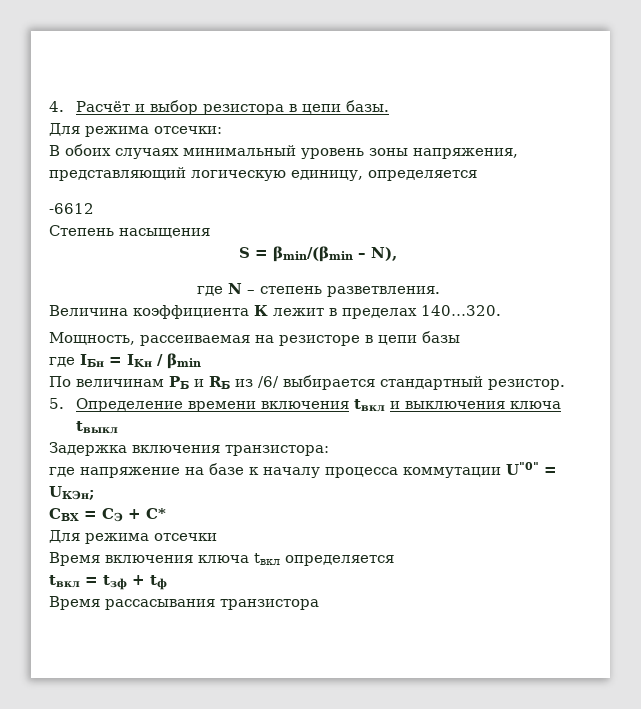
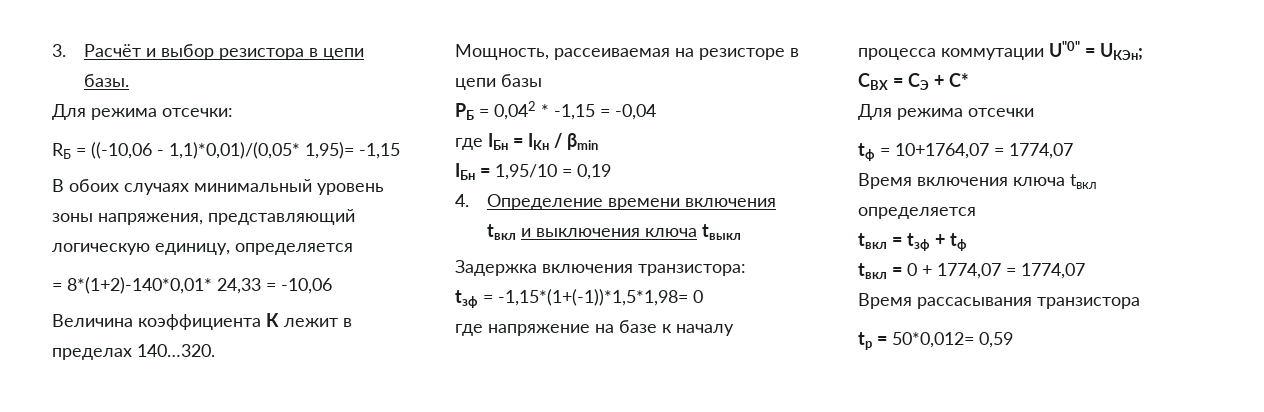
[49,101,64,112] 4. -> [52,44,66,57] 3.
(222, 130) none -> [52,142,400,159] // RБ = ((-10,06 - 1,1)*0,01)/(0,05* 1,95)= -1,15
[49,203,94,214] [49,225,210,238] [239,246,397,262] [196,283,440,297] -6612 // Степень насыщения // S = βmin/(βmin – N), // где N – степень разветвления. -> [52,277,332,294] = 8*(1+2)-140*0,01* 24,33 = -10,06
(460, 337) none -> [455,101,656,120] // РБ = 0,042 * -1,15 = -0,04
[49,375,565,390] [49,398,64,409] По величинам РБ и RБ из /6/ выбирается стандартный резистор. // 5. -> [455,163,611,180] [455,194,469,207] IБн = 1,95/10 = 0,19 // 4.
(329, 450) none -> [455,289,703,308] // tзф = -1,15*(1+(-1))*1,5*1,98= 0
(217, 537) none -> [858,143,1073,161] // tф = 10+1764,07 = 1774,07
(167, 582) none -> [858,263,1085,279] // tвкл = 0 + 1774,07 = 1774,07
(319, 604) none -> [858,332,1013,350] // tp = 50*0,012= 0,59

